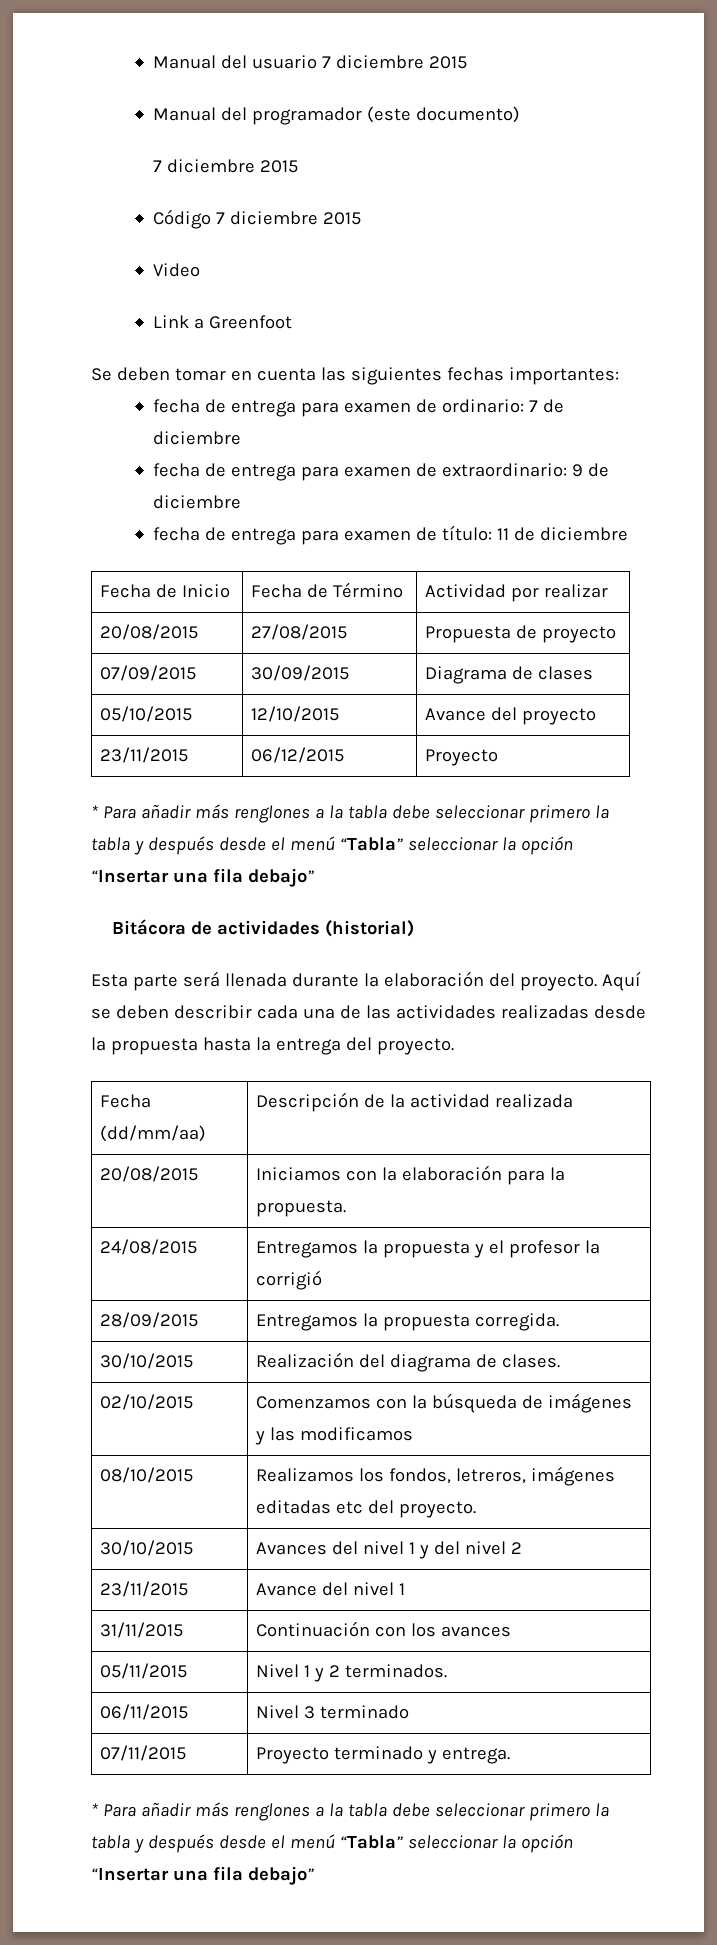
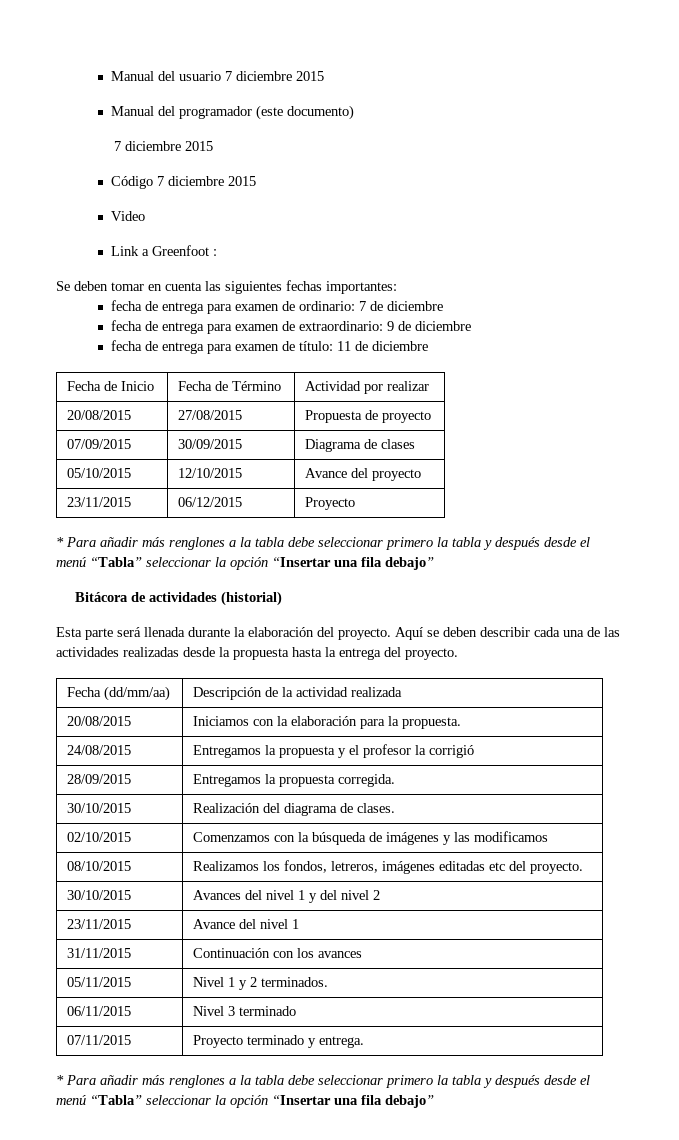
(292, 322) none -> [212,249,217,256] :

